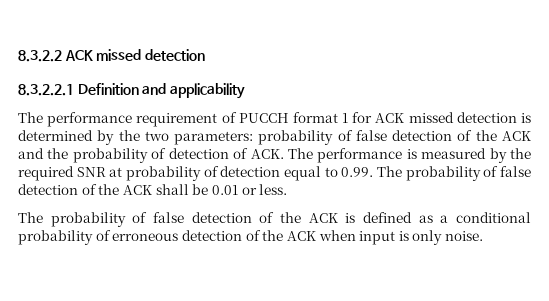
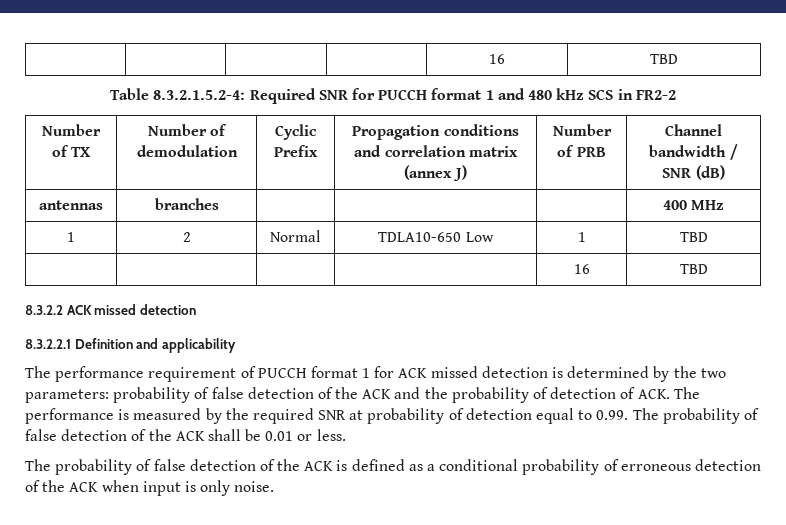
(18, 56) none -> [489,54,505,64] [650,54,678,64] [110,88,676,104] [42,124,101,136] [51,145,91,157] [147,124,228,136] [136,145,238,157] [275,124,317,140] [274,145,318,157] [352,124,519,140] [354,145,518,157] [404,165,467,181] [552,124,612,136] [557,145,606,157] [665,124,722,136] [649,144,738,160] [662,165,725,180] [39,200,103,210] [154,198,219,210] [662,200,725,210] [67,232,75,242] [182,232,191,242] [270,230,321,242] [378,232,494,242] [577,232,586,242] [679,232,708,242] [573,264,590,274] [679,264,708,274] | | | | 16 | TBD // Table 8.3.2.1.5.2-4: Required SNR for PUCCH format 1 and 480 kHz SCS in FR2-2 // Number of TX | Number of demodulation | Cyclic Prefix | Propagation conditions and correlation matrix (annex J) | Number of PRB | Channel bandwidth / SNR (dB) // antennas | branches | | | | 400 MHz // 1 | 2 | Normal | TDLA10-650 Low | 1 | TBD // | | | | 16 | TBD //

